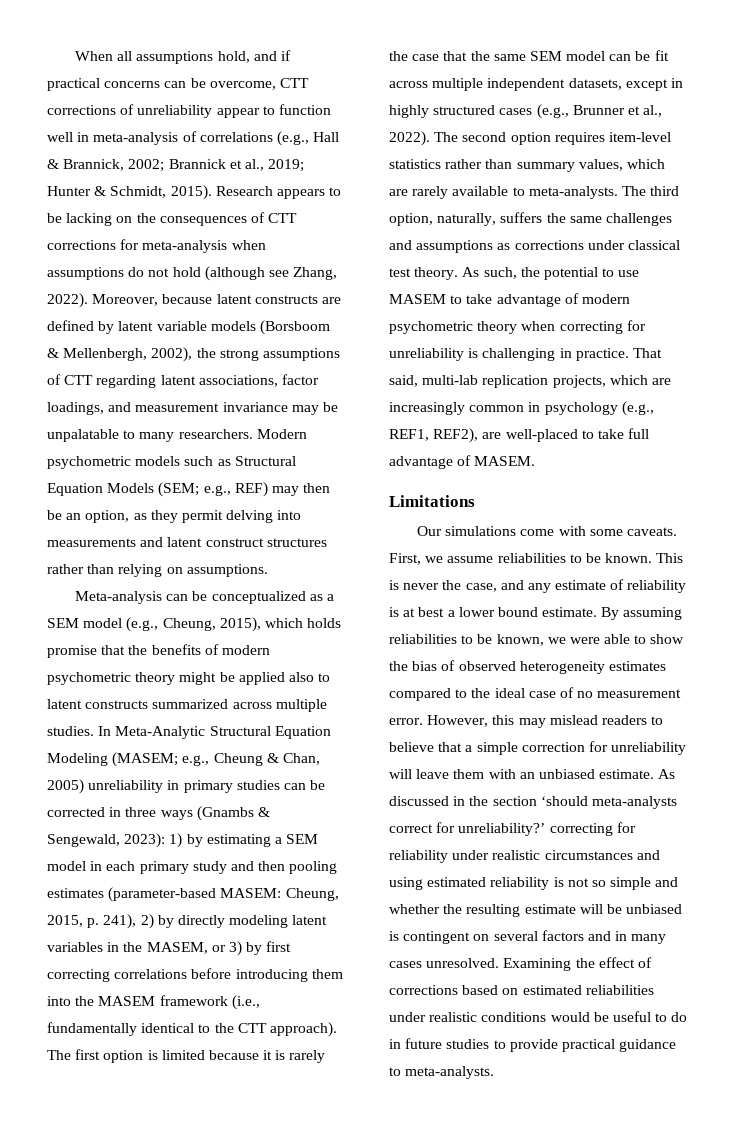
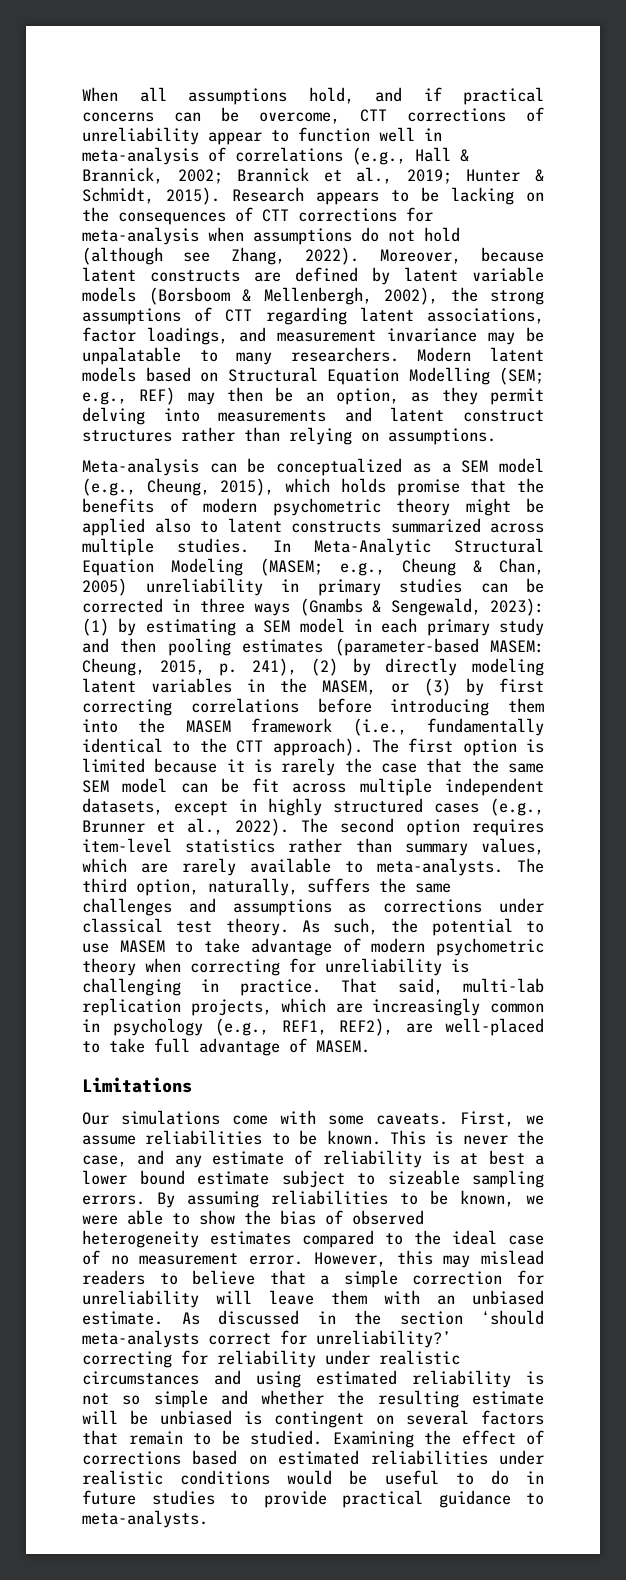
[47,456,296,469] [47,483,155,496] psychometric models such as Structural Equation Models -> [490,347,544,362] [82,367,490,385] latent models based on Structural Equation Modelling
[169,833,183,848] 1) -> [82,618,109,636] (1)
[140,914,154,929] 2) -> [311,658,339,676] (2)
[228,941,242,956] 3) -> [424,678,451,696] (3)
[542,607,598,617] estimate. -> [197,1170,544,1188] [82,1195,145,1205] estimate subject to sizeable sampling errors.
[587,931,667,944] [389,958,500,968] and in many cases unresolved. -> [82,1430,322,1445] that remain to be studied.

